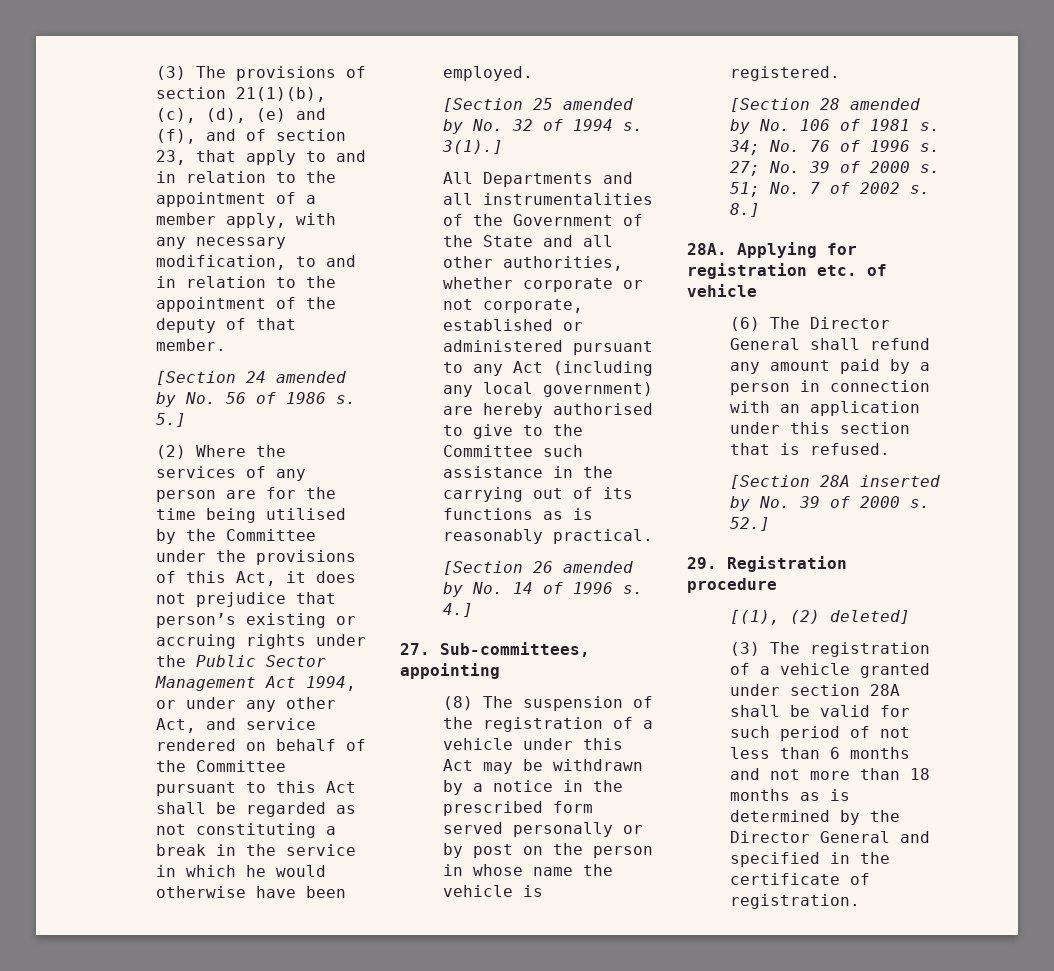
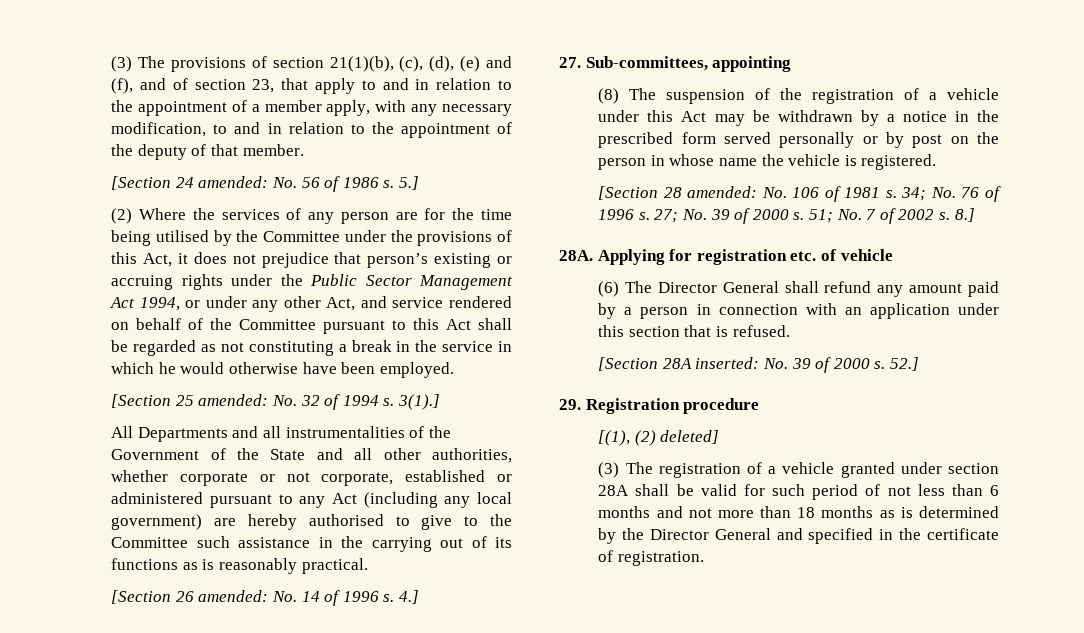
[276,371,347,383] [156,392,177,407] amended by -> [198,176,269,188] amended:
[563,98,634,110] [443,119,464,134] amended by -> [198,394,269,406] amended:
[563,561,634,573] [443,582,464,597] amended by -> [198,590,269,602] amended:
[850,98,921,110] [730,119,751,134] amended by -> [687,186,758,198] amended:
[860,475,941,487] [730,496,751,511] inserted by -> [695,357,760,369] inserted:

